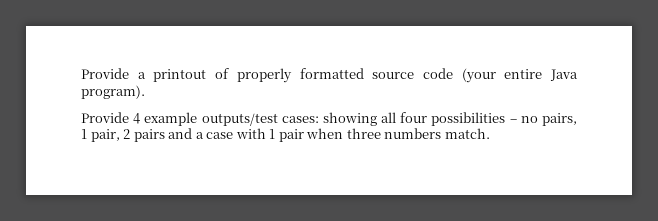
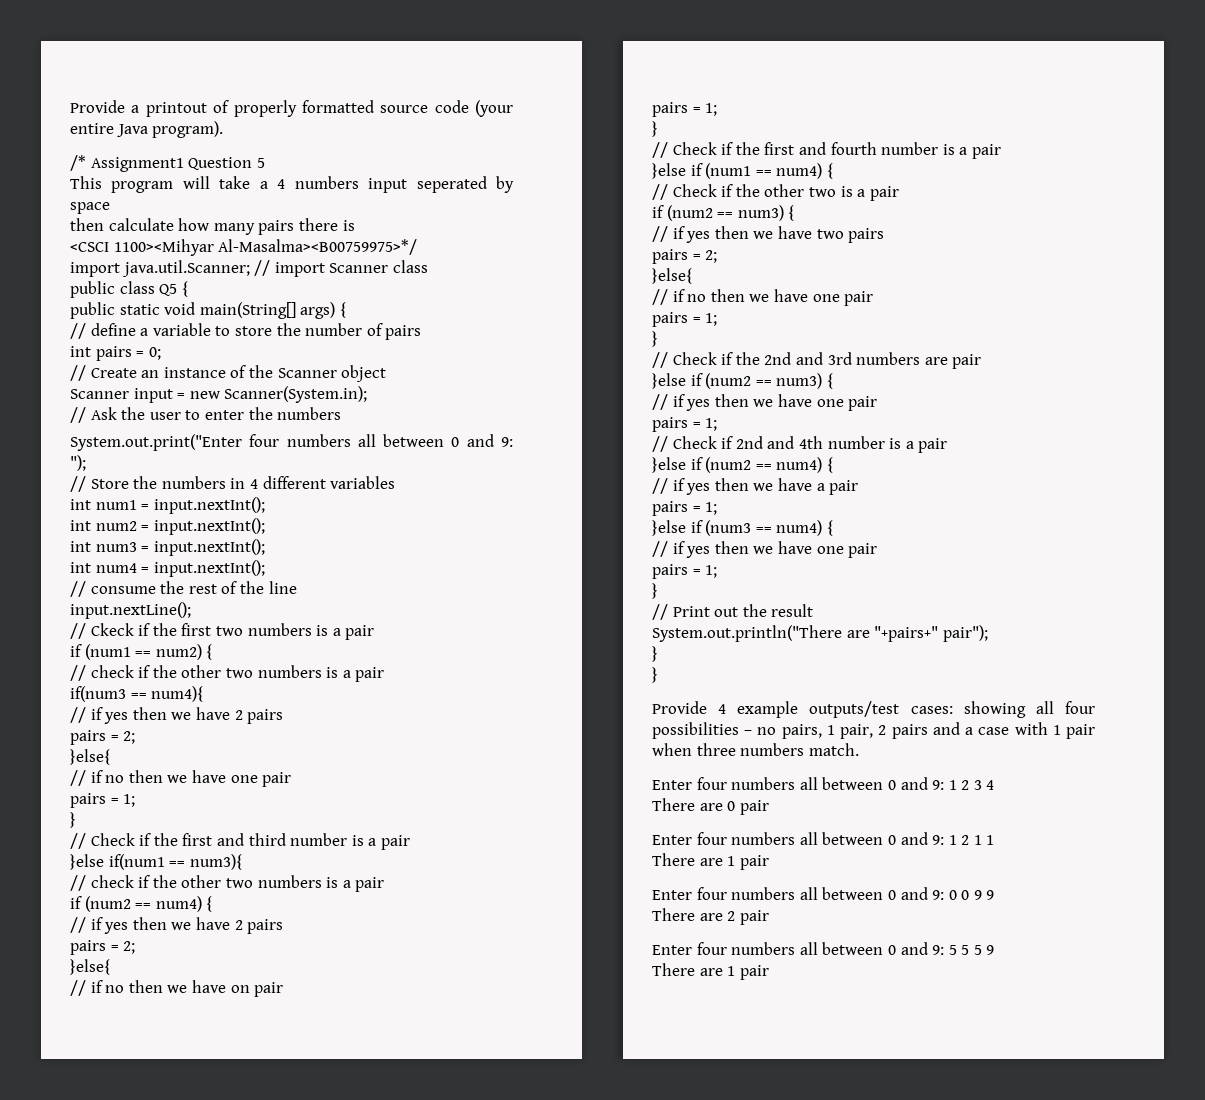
(145, 92) none -> [70,155,265,172] [70,176,514,193] [70,202,110,214] [70,218,355,235] [70,239,418,256] [70,260,428,277] [70,281,188,298] [70,302,346,319] [70,323,422,340] [70,346,161,361] [70,365,387,382] [70,386,368,403] [70,407,342,423] [70,434,513,451] [70,455,86,471] [70,476,396,492] [70,497,265,514] [70,518,265,535] [70,539,265,556] [70,560,265,577] [70,581,297,597] [70,602,191,619] [70,623,375,640] [70,644,213,660] [70,665,385,682] [70,686,204,702] [70,707,284,724] [70,730,136,745] [70,749,110,765] [70,770,292,787] [70,793,136,808] [70,812,76,828] [70,833,410,850] [70,854,242,870] [70,875,385,892] [70,896,213,912] [70,917,284,934] [70,940,136,955] [70,959,110,975] [70,980,284,997] [652,102,718,117] [652,121,658,137] [652,142,1001,159] [652,163,833,179] [652,184,899,201] [652,205,795,221] [652,226,885,243] [652,249,718,264] [652,268,692,284] [652,289,874,306] [652,312,718,327] [652,331,658,347] [652,352,982,369] [652,373,833,389] [652,394,878,411] [652,417,718,432] [652,436,948,453] [652,457,833,473] [652,478,859,495] [652,501,718,516] [652,520,833,536] [652,541,878,558] [652,564,718,579] [652,583,658,599] [652,604,814,620] [652,625,988,642] [652,646,658,662] [652,667,658,683] // /* Assignment1 Question 5 // This program will take a 4 numbers input seperated by space // then calculate how many pairs there is // <CSCI 1100><Mihyar Al-Masalma><B00759975>*/ // import java.util.Scanner; // import Scanner class // public class Q5 { // public static void main(String[] args) { // // define a variable to store the number of pairs // int pairs = 0; // // Create an instance of the Scanner object // Scanner input = new Scanner(System.in); // // Ask the user to enter the numbers // System.out.print("Enter four numbers all between 0 and 9: "); // // Store the numbers in 4 different variables // int num1 = input.nextInt(); // int num2 = input.nextInt(); // int num3 = input.nextInt(); // int num4 = input.nextInt(); // // consume the rest of the line // input.nextLine(); // // Ckeck if the first two numbers is a pair // if (num1 == num2) { // // check if the other two numbers is a pair // if(num3 == num4){ // // if yes then we have 2 pairs // pairs = 2; // }else{ // // if no then we have one pair // pairs = 1; // } // // Check if the first and third number is a pair // }else if(num1 == num3){ // // check if the other two numbers is a pair // if (num2 == num4) { // // if yes then we have 2 pairs // pairs = 2; // }else{ // // if no then we have on pair // pairs = 1; // } // // Check if the first and fourth number is a pair // }else if (num1 == num4) { // // Check if the other two is a pair // if (num2 == num3) { // // if yes then we have two pairs // pairs = 2; // }else{ // // if no then we have one pair // pairs = 1; // } // // Check if the 2nd and 3rd numbers are pair // }else if (num2 == num3) { // // if yes then we have one pair // pairs = 1; // // Check if 2nd and 4th number is a pair // }else if (num2 == num4) { // // if yes then we have a pair // pairs = 1; // }else if (num3 == num4) { // // if yes then we have one pair // pairs = 1; // } // // Print out the result // System.out.println("There are "+pairs+" pair"); // } // }
(490, 133) none -> [652,777,995,790] [652,798,769,815] [652,832,995,845] [652,853,769,870] [652,887,995,900] [652,908,769,925] [652,942,995,955] [652,963,769,980] // Enter four numbers all between 0 and 9: 1 2 3 4 // There are 0 pair // Enter four numbers all between 0 and 9: 1 2 1 1 // There are 1 pair // Enter four numbers all between 0 and 9: 0 0 9 9 // There are 2 pair // Enter four numbers all between 0 and 9: 5 5 5 9 // There are 1 pair

